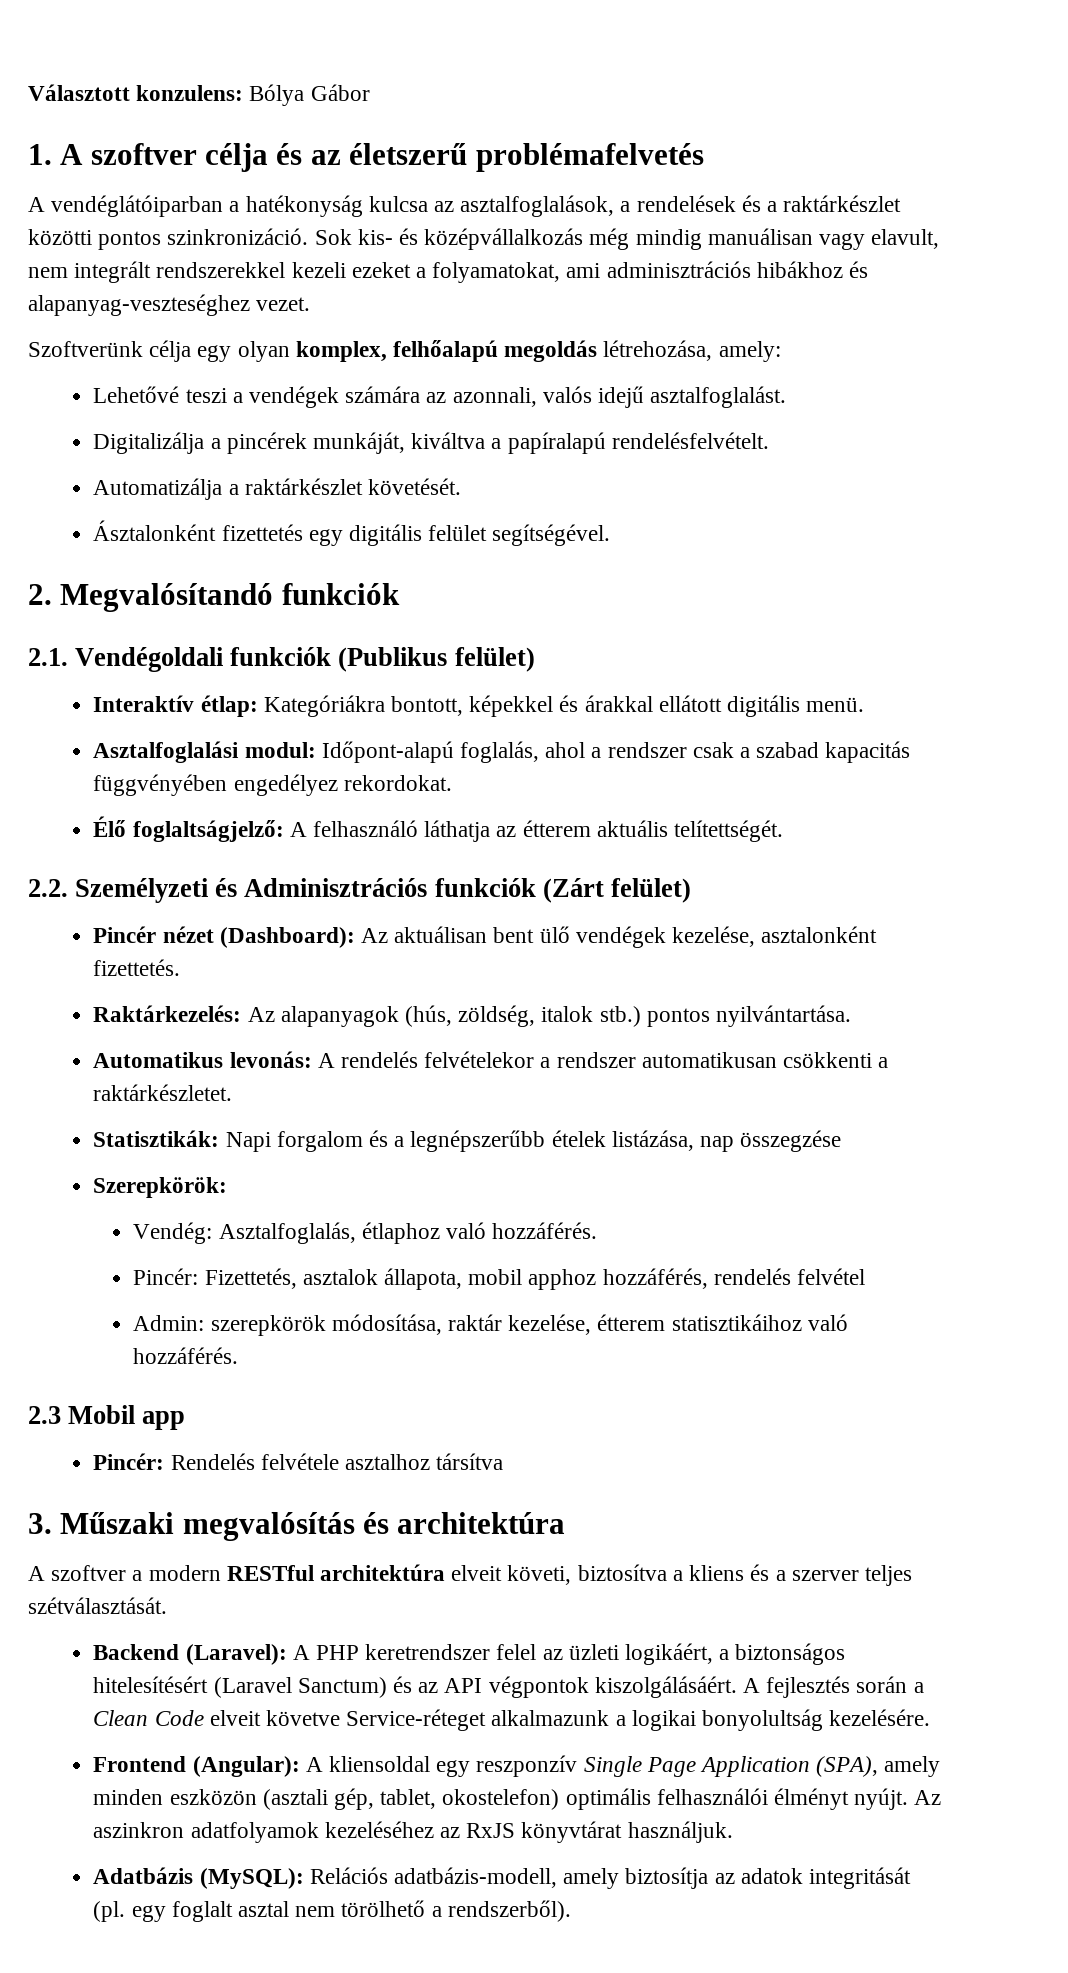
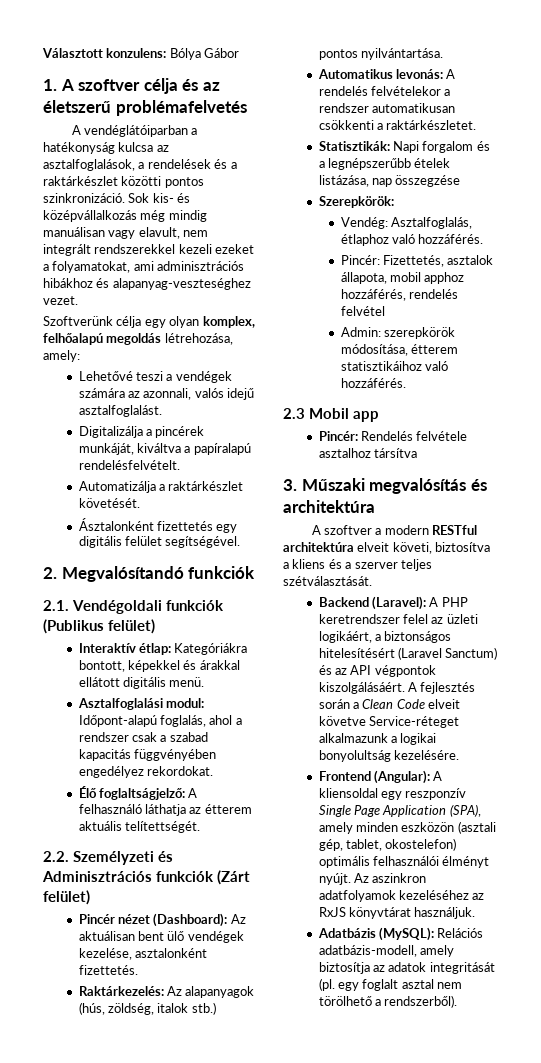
[448,1314,592,1335] raktár kezelése, -> (408, 350) none

